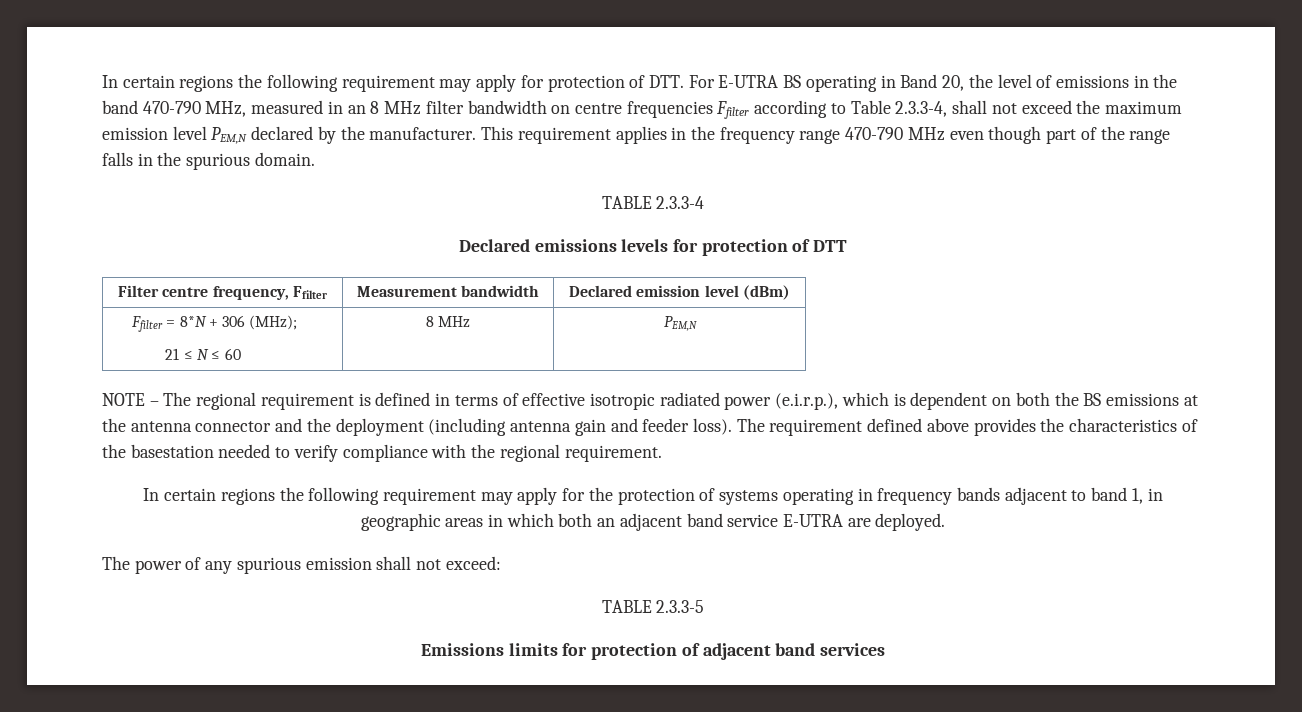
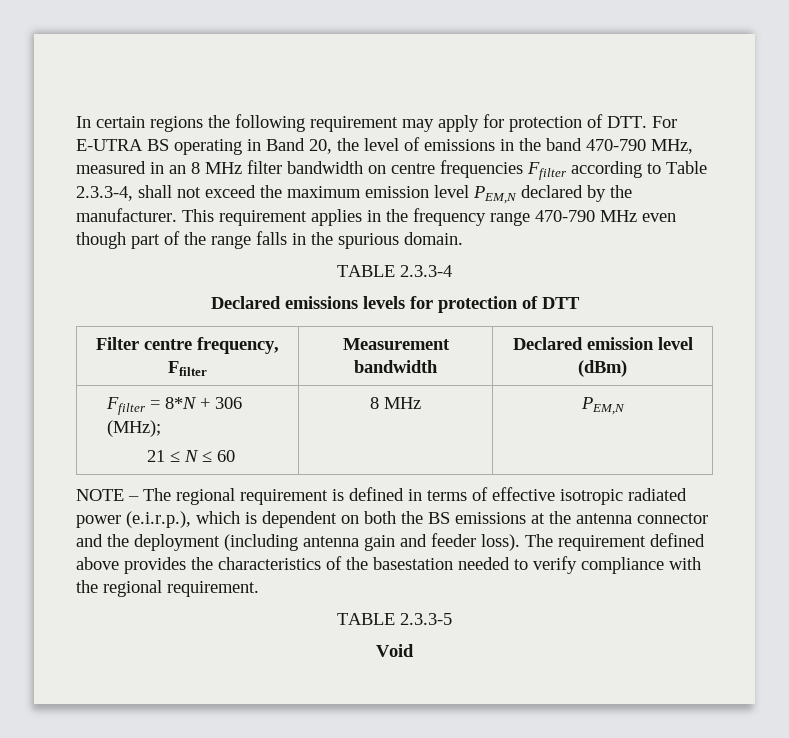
[143,487,1163,505] [360,513,946,531] [102,556,501,574] [601,600,705,613] [420,643,886,660] In certain regions the following requirement may apply for the protection of systems operating in frequency bands adjacent to band 1, in geographic areas in which both an adjacent band service E-UTRA are deployed. // The power of any spurious emission shall not exceed: // TABLE 2.3.3-5 // Emissions limits for protection of adjacent band services -> [337,613,452,625] [376,644,414,657] TABLE 2.3.3-5 // Void

